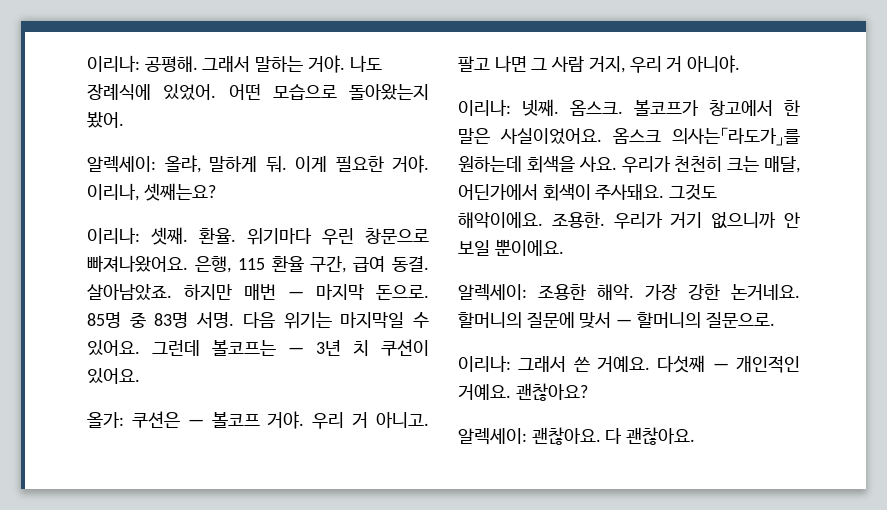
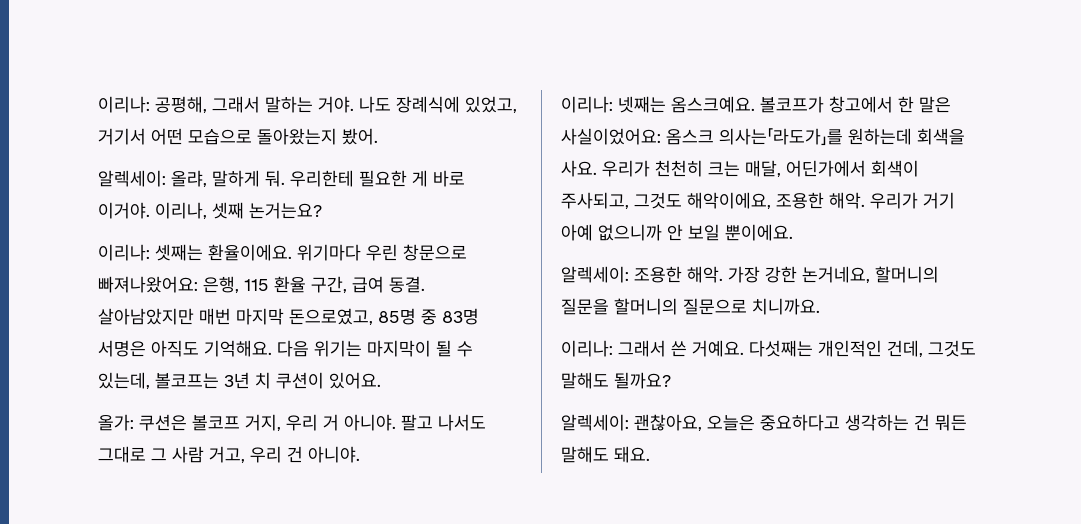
[87,55,198,72] 이리나: 공평해. -> [98,96,207,113] 이리나: 공평해,
[163,84,217,101] 있었어. -> [465,96,517,113] [98,128,146,145] 있었고, 거기서
[295,155,429,173] [87,183,216,201] [87,227,236,245] 이게 필요한 거야. 이리나, 셋째는요? // 이리나: 셋째. 환율. -> [290,170,465,187] [98,202,322,219] [98,244,292,261] 우리한테 필요한 게 바로 이거야. 이리나, 셋째 논거는요? // 이리나: 셋째는 환율이에요.
[87,255,188,272] 빠져나왔어요. -> [98,276,198,293] 빠져나왔어요:
[87,284,429,301] [87,312,430,329] [87,340,304,356] 살아남았죠. 하지만 매번 — 마지막 돈으로. 85명 중 83명 서명. 다음 위기는 마지막일 수 있어요. 그런데 볼코프는 — -> [98,308,479,325] [98,340,473,357] [98,372,219,389] 살아남았지만 매번 마지막 돈으로였고, 85명 중 83명 서명은 아직도 기억해요. 다음 위기는 마지막이 될 수 있는데, 볼코프는
[187,411,429,429] [458,55,683,73] — 볼코프 거야. 우리 거 아니고. 팔고 나면 그 사람 거지, 우리 거 -> [192,414,486,431] [98,446,303,463] 볼코프 거지, 우리 거 아니야. 팔고 나서도 그대로 그 사람 거고, 우리 건
[522,99,623,116] 넷째. 옴스크. -> [618,96,755,113] 넷째는 옴스크예요.
[500,128,602,145] 사실이었어요. -> [561,128,661,145] 사실이었어요:
[595,184,718,200] [458,212,605,228] 주사돼요. 그것도 해악이에요. 조용한. -> [561,192,865,209] 주사되고, 그것도 해악이에요, 조용한 해악.
(703, 220) none -> [561,224,593,241] 아예
[731,284,800,300] [458,312,775,328] [458,355,800,373] [458,383,588,401] [458,427,696,445] 논거네요. 할머니의 질문에 맞서 — 할머니의 질문으로. // 이리나: 그래서 쓴 거예요. 다섯째 — 개인적인 거예요. 괜찮아요? // 알렉세이: 괜찮아요. 다 괜찮아요. -> [802,266,939,283] [561,298,820,315] [561,340,976,357] [561,372,671,389] [561,414,967,431] [561,446,650,463] 논거네요, 할머니의 질문을 할머니의 질문으로 치니까요. // 이리나: 그래서 쓴 거예요. 다섯째는 개인적인 건데, 그것도 말해도 될까요? // 알렉세이: 괜찮아요, 오늘은 중요하다고 생각하는 건 뭐든 말해도 돼요.

